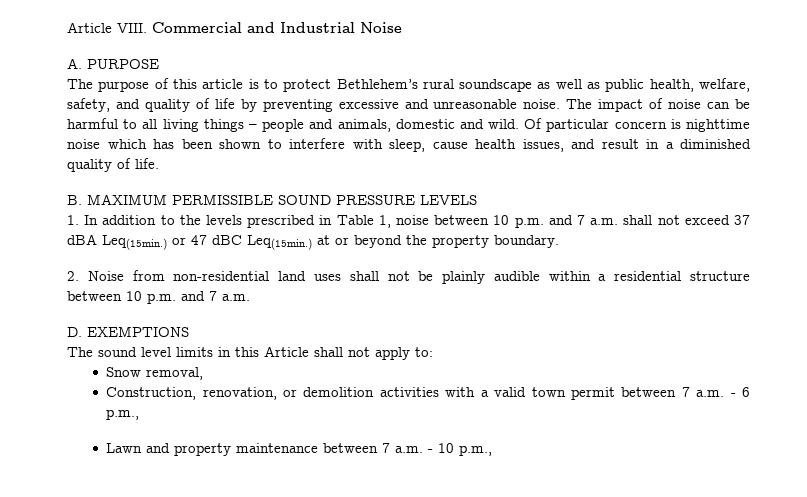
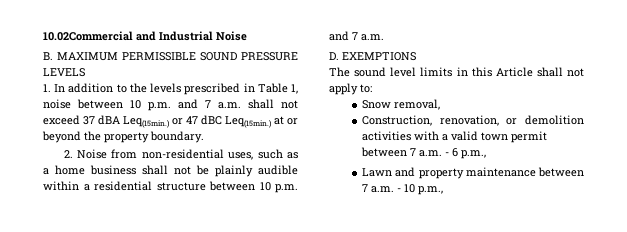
[67,22,242,33] Article VIII. Commercial -> [43,31,133,41] 10.02Commercial
[67,58,159,69] [67,78,750,92] [67,98,750,112] [67,118,750,132] [67,138,751,152] [67,158,159,172] // A. PURPOSE // The purpose of this article is to protect Bethlehem’s rural soundscape as well as public health, welfare, safety, and quality of life by preventing excessive and unreasonable noise. The impact of noise can be harmful to all living things – people and animals, domestic and wild. Of particular concern is nighttime noise which has been shown to interfere with sleep, cause health issues, and result in a diminished quality of life. -> (247, 36) none
[278,271,341,281] land uses -> [228,149,298,160] [43,165,136,175] uses, such as a home business

